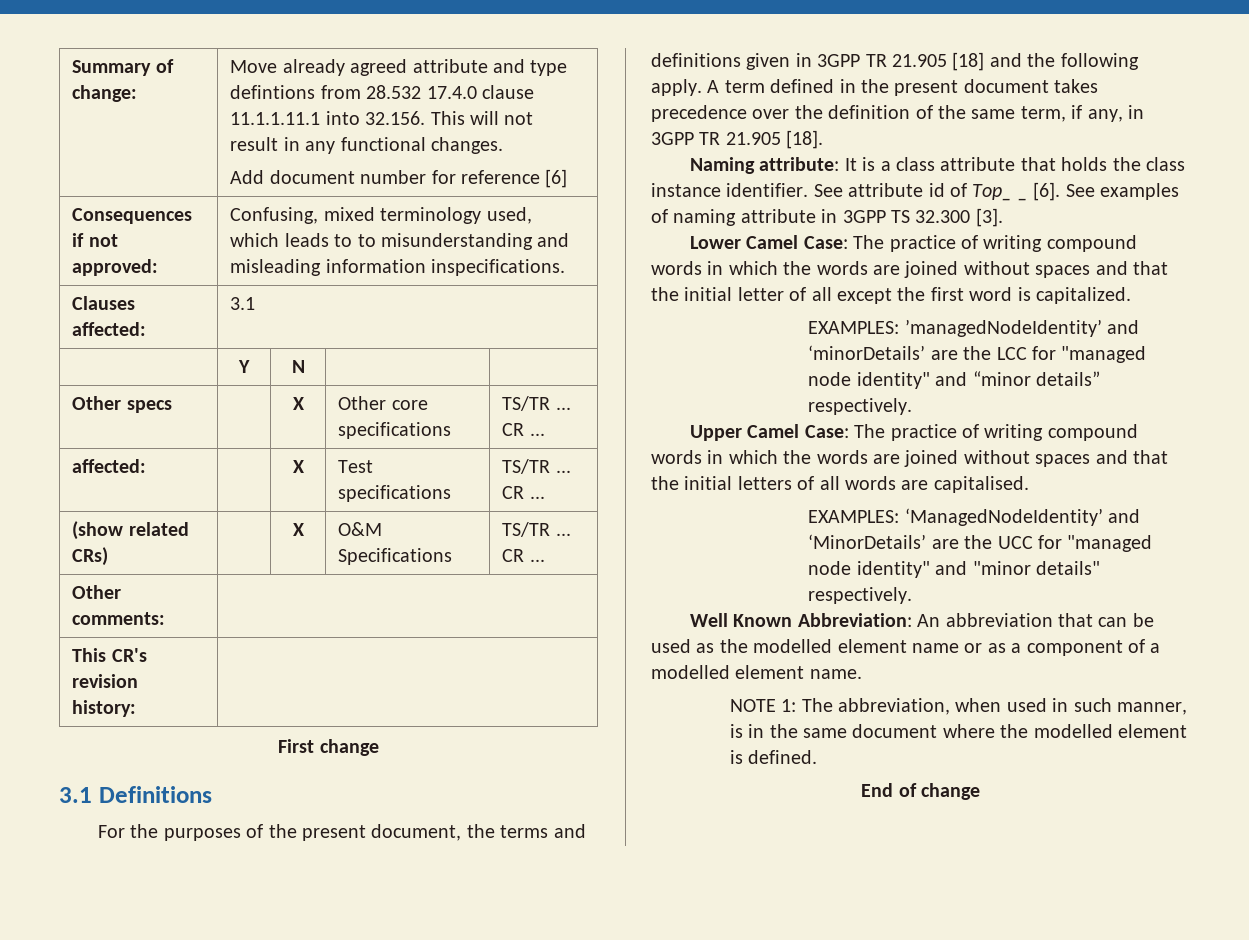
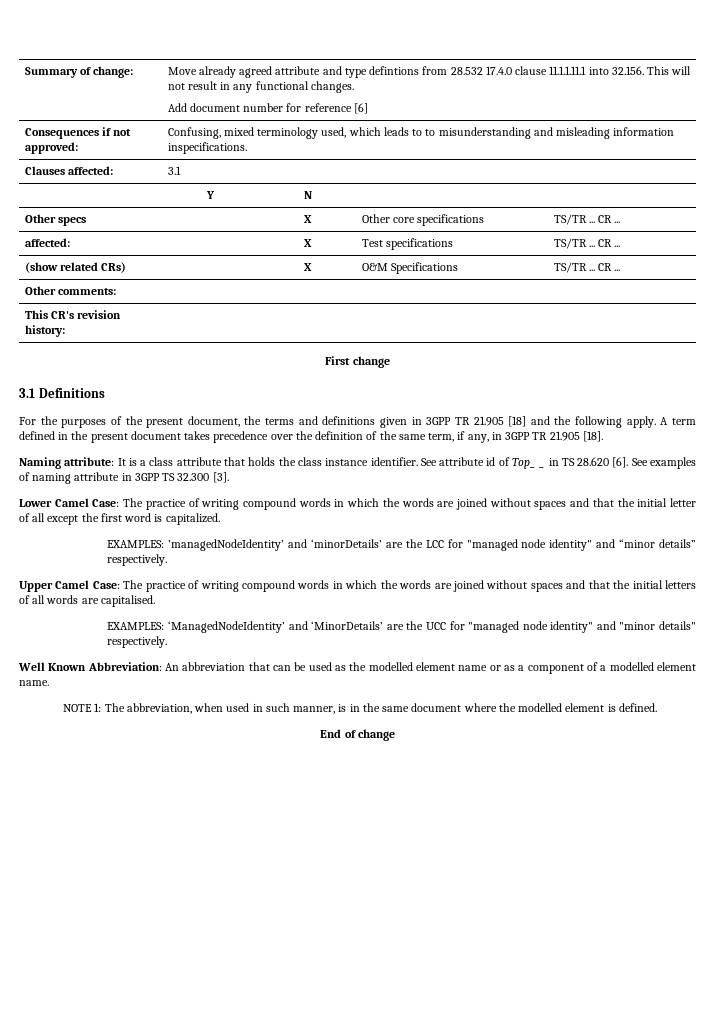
(1028, 199) none -> [548,457,610,466] in TS 28.620

